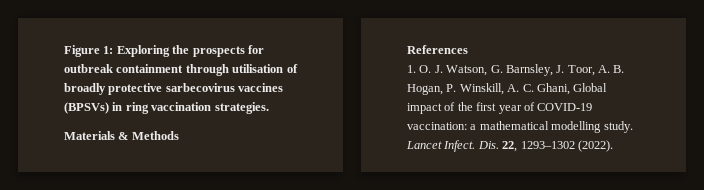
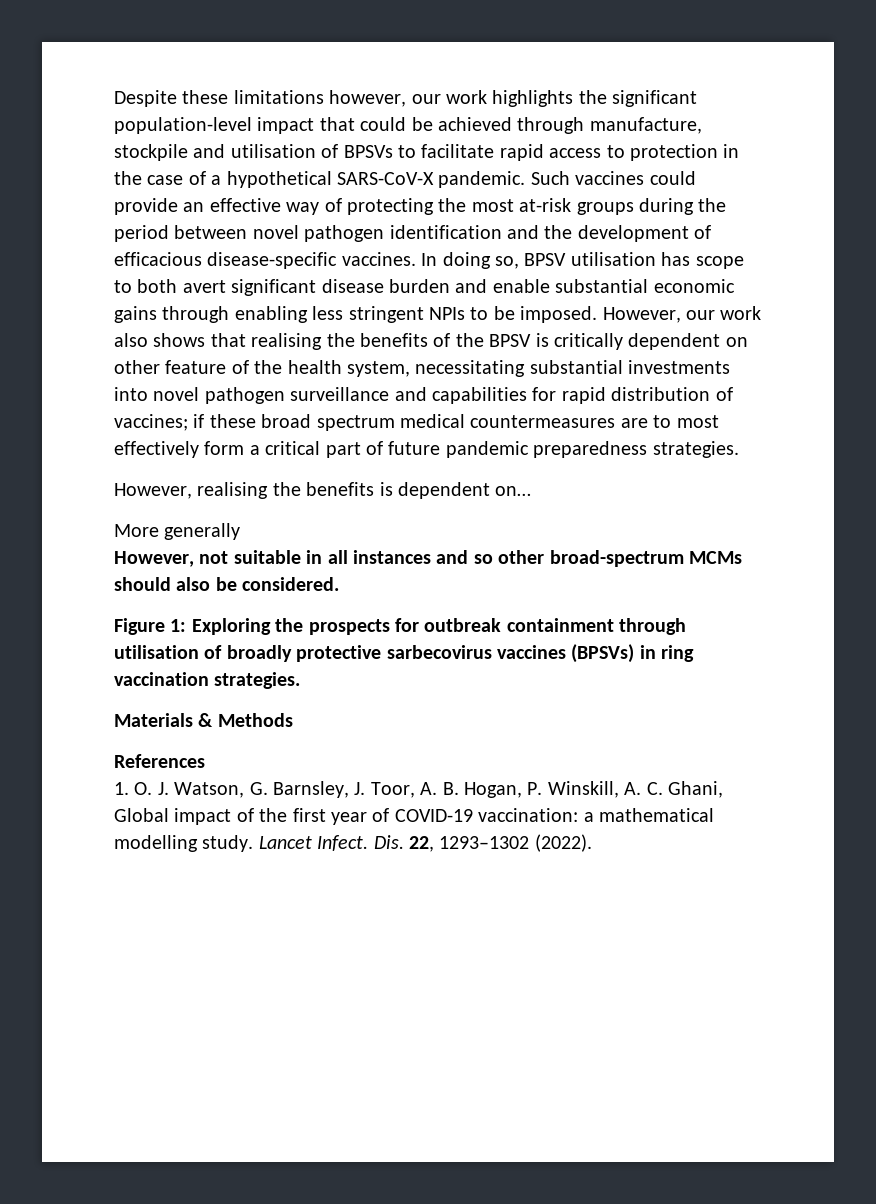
(64, 51) none -> [114,90,698,107] [114,117,702,134] [114,144,740,161] [114,171,696,188] [114,198,727,215] [114,225,712,242] [114,252,744,269] [114,279,735,296] [114,306,762,323] [114,333,748,350] [114,360,731,377] [114,387,733,404] [114,414,719,431] [114,441,739,458] [114,482,532,499] [114,523,241,540] [114,550,742,567] [114,577,340,591] Despite these limitations however, our work highlights the significant population-level impact that could be achieved through manufacture, stockpile and utilisation of BPSVs to facilitate rapid access to protection in the case of a hypothetical SARS-CoV-X pandemic. Such vaccines could provide an effective way of protecting the most at-risk groups during the period between novel pathogen identification and the development of efficacious disease-specific vaccines. In doing so, BPSV utilisation has scope to both avert significant disease burden and enable substantial economic gains through enabling less stringent NPIs to be imposed. However, our work also shows that realising the benefits of the BPSV is critically dependent on other feature of the health system, necessitating substantial investments into novel pathogen surveillance and capabilities for rapid distribution of vaccines; if these broad spectrum medical countermeasures are to most effectively form a critical part of future pandemic preparedness strategies. // However, realising the benefits is dependent on… // More generally // However, not suitable in all instances and so other broad-spectrum MCMs should also be considered. //

